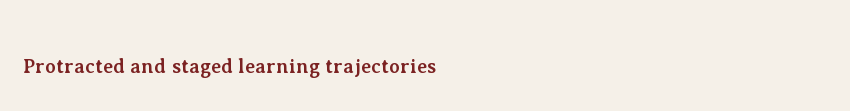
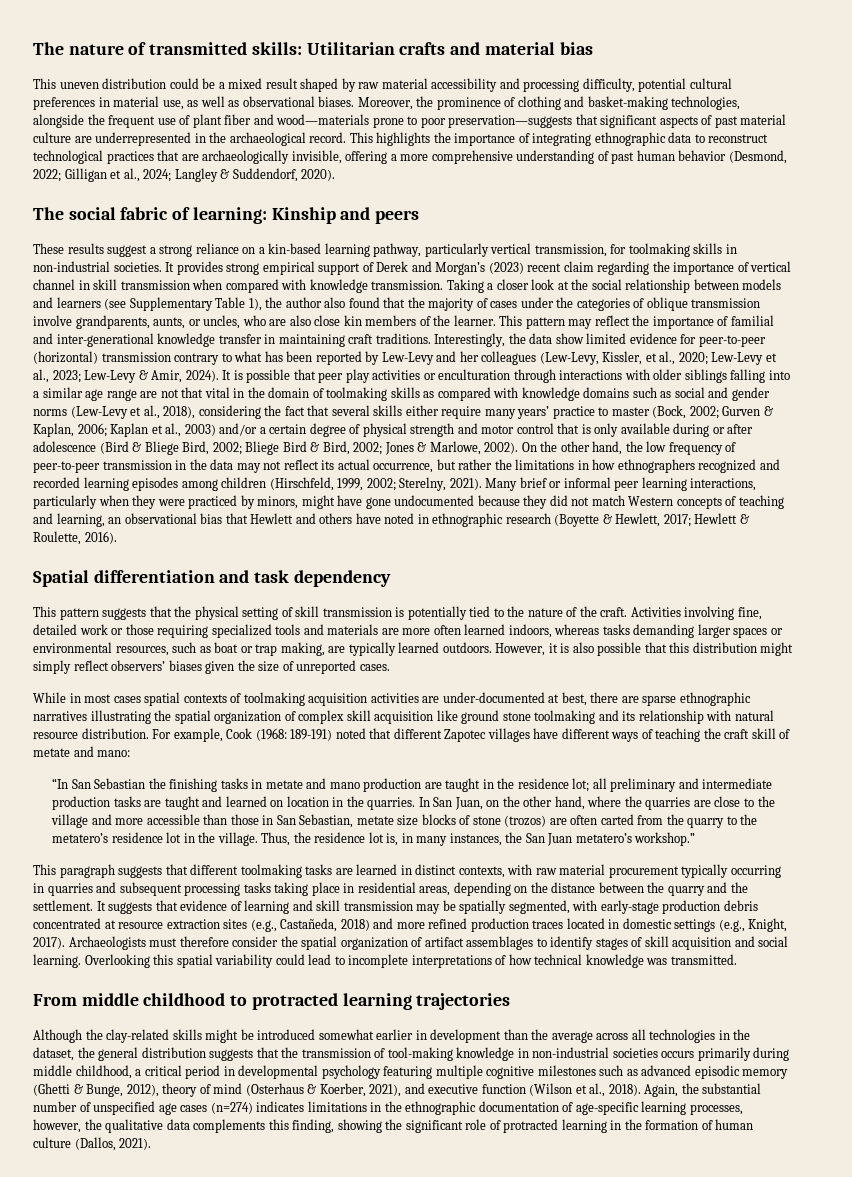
[23,58,437,78] Protracted and staged learning trajectories -> [33,42,593,55] [33,78,732,92] [33,96,741,110] [33,114,787,128] [33,132,769,146] [33,150,787,164] [33,168,336,182] [33,207,420,224] [33,243,737,257] [33,261,792,275] [33,279,782,293] [33,297,761,311] [33,315,774,329] [33,333,766,347] [33,351,777,365] [33,369,790,383] [33,387,770,401] [33,405,773,419] [33,423,754,437] [33,441,737,455] [33,459,780,473] [33,477,757,491] [33,495,784,509] [33,513,749,527] [33,531,117,545] [33,570,391,587] [33,606,762,620] [33,624,783,638] [33,642,794,656] [33,660,390,674] [33,692,751,706] [33,710,774,724] [33,728,791,742] [33,746,131,757] [52,778,773,792] [52,796,775,810] [51,814,758,828] [52,832,696,846] [33,864,781,878] [33,882,748,896] [33,900,758,914] [33,918,788,932] [33,936,789,950] [33,954,737,968] [33,993,511,1010] [33,1029,751,1043] [33,1047,790,1061] [33,1065,789,1079] [33,1083,762,1097] [33,1101,743,1115] [33,1119,754,1133] [33,1137,152,1151] The nature of transmitted skills: Utilitarian crafts and material bias // This uneven distribution could be a mixed result shaped by raw material accessibility and processing difficulty, potential cultural preferences in material use, as well as observational biases. Moreover, the prominence of clothing and basket-making technologies, alongside the frequent use of plant fiber and wood—materials prone to poor preservation—suggests that significant aspects of past material culture are underrepresented in the archaeological record. This highlights the importance of integrating ethnographic data to reconstruct technological practices that are archaeologically invisible, offering a more comprehensive understanding of past human behavior (Desmond, 2022; Gilligan et al., 2024; Langley & Suddendorf, 2020). // The social fabric of learning: Kinship and peers // These results suggest a strong reliance on a kin-based learning pathway, particularly vertical transmission, for toolmaking skills in non-industrial societies. It provides strong empirical support of Derek and Morgan’s (2023) recent claim regarding the importance of vertical channel in skill transmission when compared with knowledge transmission. Taking a closer look at the social relationship between models and learners (see Supplementary Table 1), the author also found that the majority of cases under the categories of oblique transmission involve grandparents, aunts, or uncles, who are also close kin members of the learner. This pattern may reflect the importance of familial and inter-generational knowledge transfer in maintaining craft traditions. Interestingly, the data show limited evidence for peer-to-peer (horizontal) transmission contrary to what has been reported by Lew-Levy and her colleagues (Lew-Levy, Kissler, et al., 2020; Lew-Levy et al., 2023; Lew-Levy & Amir, 2024). It is possible that peer play activities or enculturation through interactions with older siblings falling into a similar age range are not that vital in the domain of toolmaking skills as compared with knowledge domains such as social and gender norms (Lew-Levy et al., 2018), considering the fact that several skills either require many years’ practice to master (Bock, 2002; Gurven & Kaplan, 2006; Kaplan et al., 2003) and/or a certain degree of physical strength and motor control that is only available during or after adolescence (Bird & Bliege Bird, 2002; Bliege Bird & Bird, 2002; Jones & Marlowe, 2002). On the other hand, the low frequency of peer-to-peer transmission in the data may not reflect its actual occurrence, but rather the limitations in how ethnographers recognized and recorded learning episodes among children (Hirschfeld, 1999, 2002; Sterelny, 2021). Many brief or informal peer learning interactions, particularly when they were practiced by minors, might have gone undocumented because they did not match Western concepts of teaching and learning, an observational bias that Hewlett and others have noted in ethnographic research (Boyette & Hewlett, 2017; Hewlett & Roulette, 2016). // Spatial differentiation and task dependency // This pattern suggests that the physical setting of skill transmission is potentially tied to the nature of the craft. Activities involving fine, detailed work or those requiring specialized tools and materials are more often learned indoors, whereas tasks demanding larger spaces or environmental resources, such as boat or trap making, are typically learned outdoors. However, it is also possible that this distribution might simply reflect observers’ biases given the size of unreported cases. // While in most cases spatial contexts of toolmaking acquisition activities are under-documented at best, there are sparse ethnographic narratives illustrating the spatial organization of complex skill acquisition like ground stone toolmaking and its relationship with natural resource distribution. For example, Cook (1968: 189-191) noted that different Zapotec villages have different ways of teaching the craft skill of metate and mano: // “In San Sebastian the finishing tasks in metate and mano production are taught in the residence lot; all preliminary and intermediate production tasks are taught and learned on location in the quarries. In San Juan, on the other hand, where the quarries are close to the village and more accessible than those in San Sebastian, metate size blocks of stone (trozos) are often carted from the quarry to the metatero’s residence lot in the village. Thus, the residence lot is, in many instances, the San Juan metatero’s workshop.” // This paragraph suggests that different toolmaking tasks are learned in distinct contexts, with raw material procurement typically occurring in quarries and subsequent processing tasks taking place in residential areas, depending on the distance between the quarry and the settlement. It suggests that evidence of learning and skill transmission may be spatially segmented, with early-stage production debris concentrated at resource extraction sites (e.g., Castañeda, 2018) and more refined production traces located in domestic settings (e.g., Knight, 2017). Archaeologists must therefore consider the spatial organization of artifact assemblages to identify stages of skill acquisition and social learning. Overlooking this spatial variability could lead to incomplete interpretations of how technical knowledge was transmitted. // From middle childhood to protracted learning trajectories // Although the clay-related skills might be introduced somewhat earlier in development than the average across all technologies in the dataset, the general distribution suggests that the transmission of tool-making knowledge in non-industrial societies occurs primarily during middle childhood, a critical period in developmental psychology featuring multiple cognitive milestones such as advanced episodic memory (Ghetti & Bunge, 2012), theory of mind (Osterhaus & Koerber, 2021), and executive function (Wilson et al., 2018). Again, the substantial number of unspecified age cases (n=274) indicates limitations in the ethnographic documentation of age-specific learning processes, however, the qualitative data complements this finding, showing the significant role of protracted learning in the formation of human culture (Dallos, 2021).

